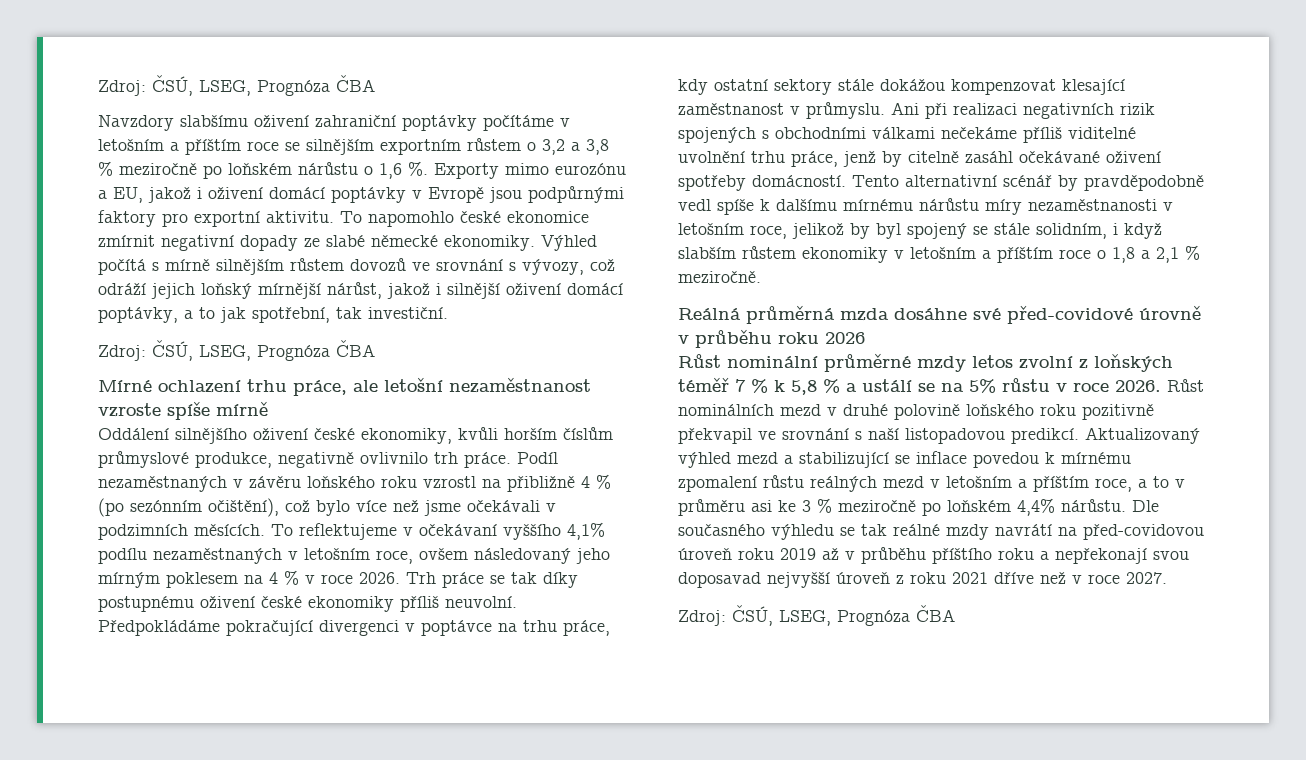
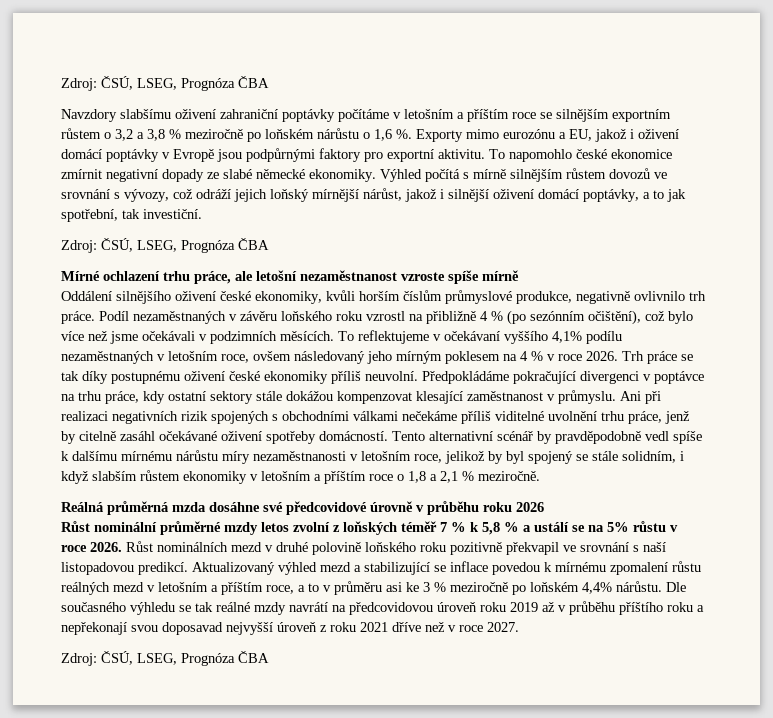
[1007,305,1133,324] před-covidové -> [286,501,367,515] předcovidové
[1083,524,1204,540] před-covidovou -> [349,602,433,615] předcovidovou

